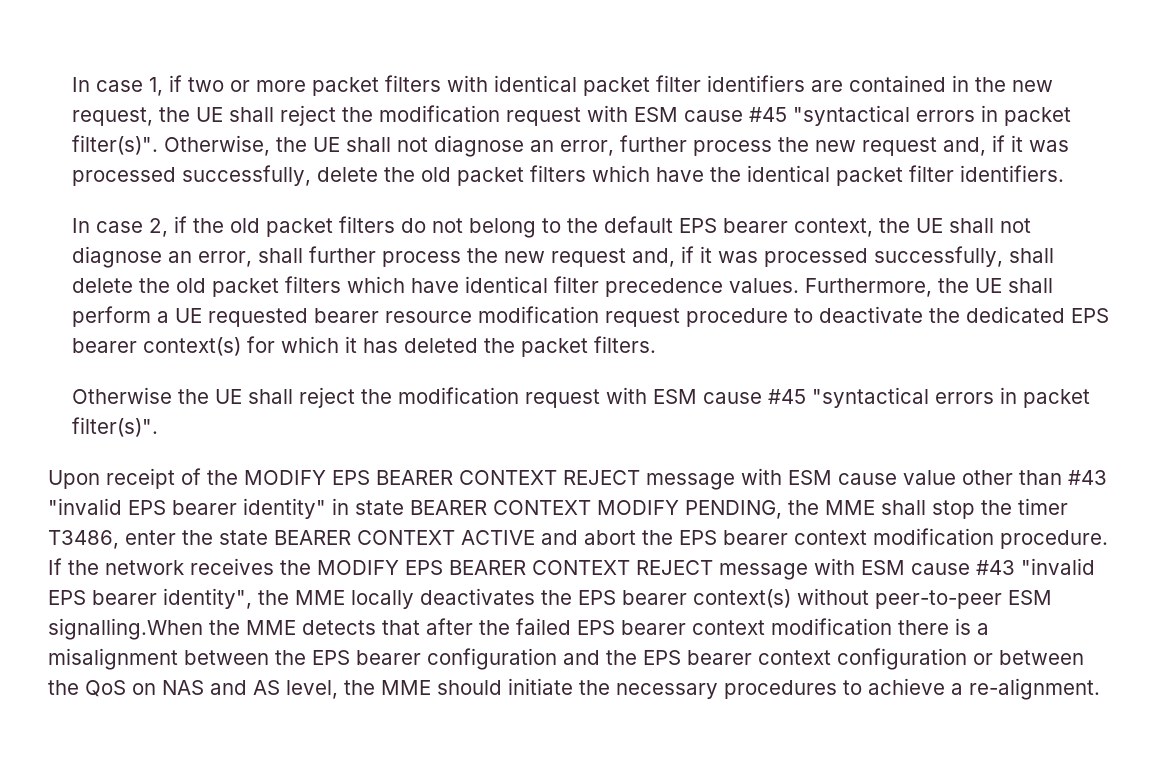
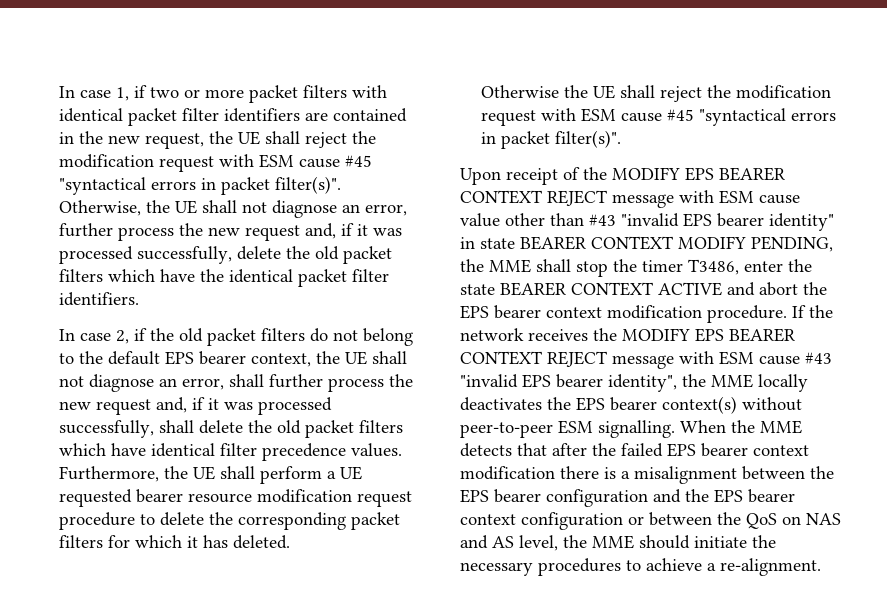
[819,306,1110,323] [72,336,657,357] deactivate the dedicated EPS bearer context(s) for which it has deleted the packet filters. -> [160,512,401,530] [59,535,291,549] delete the corresponding packet filters for which it has deleted.
[48,618,203,640] signalling.When -> [598,420,726,438] signalling. When

